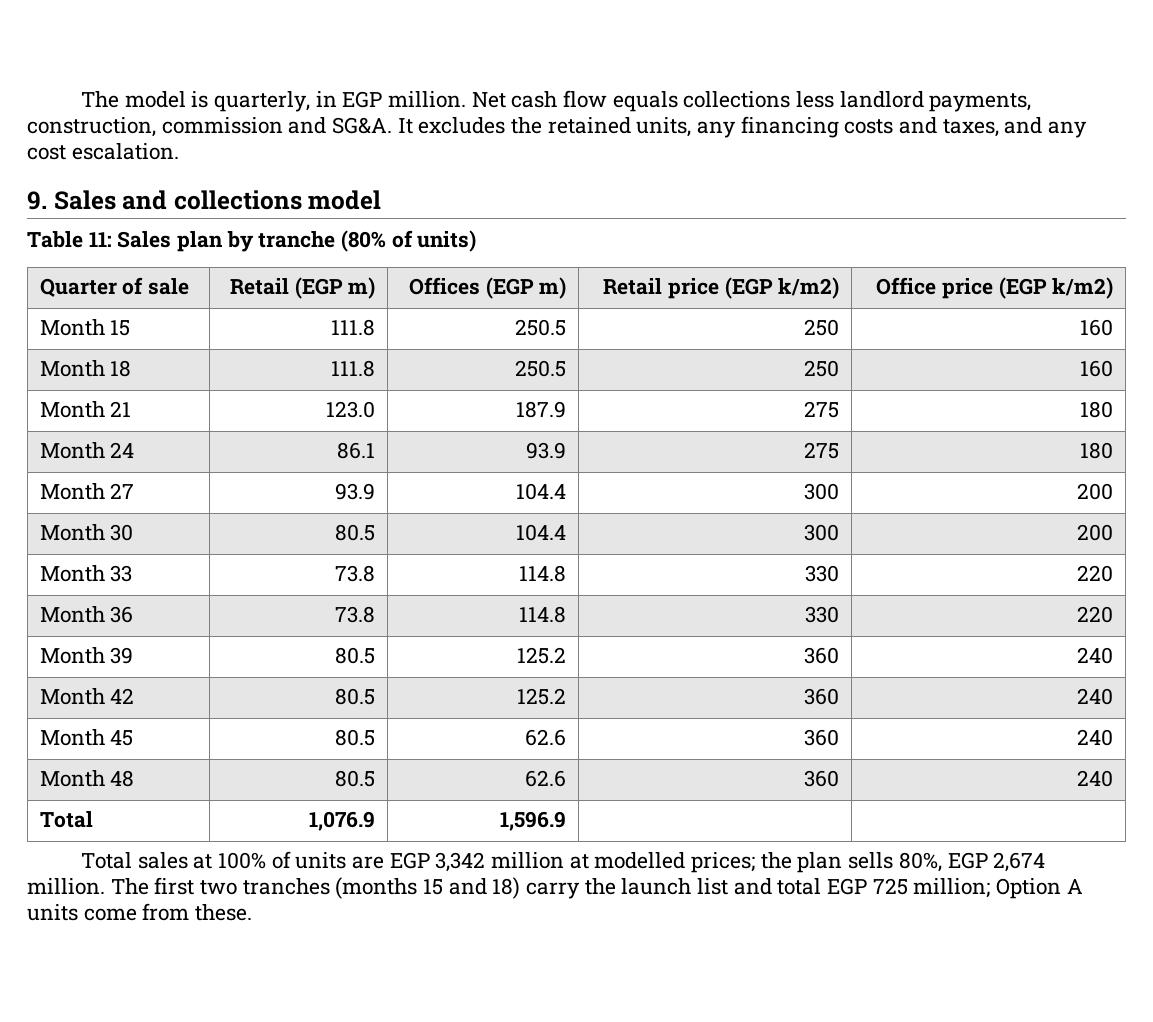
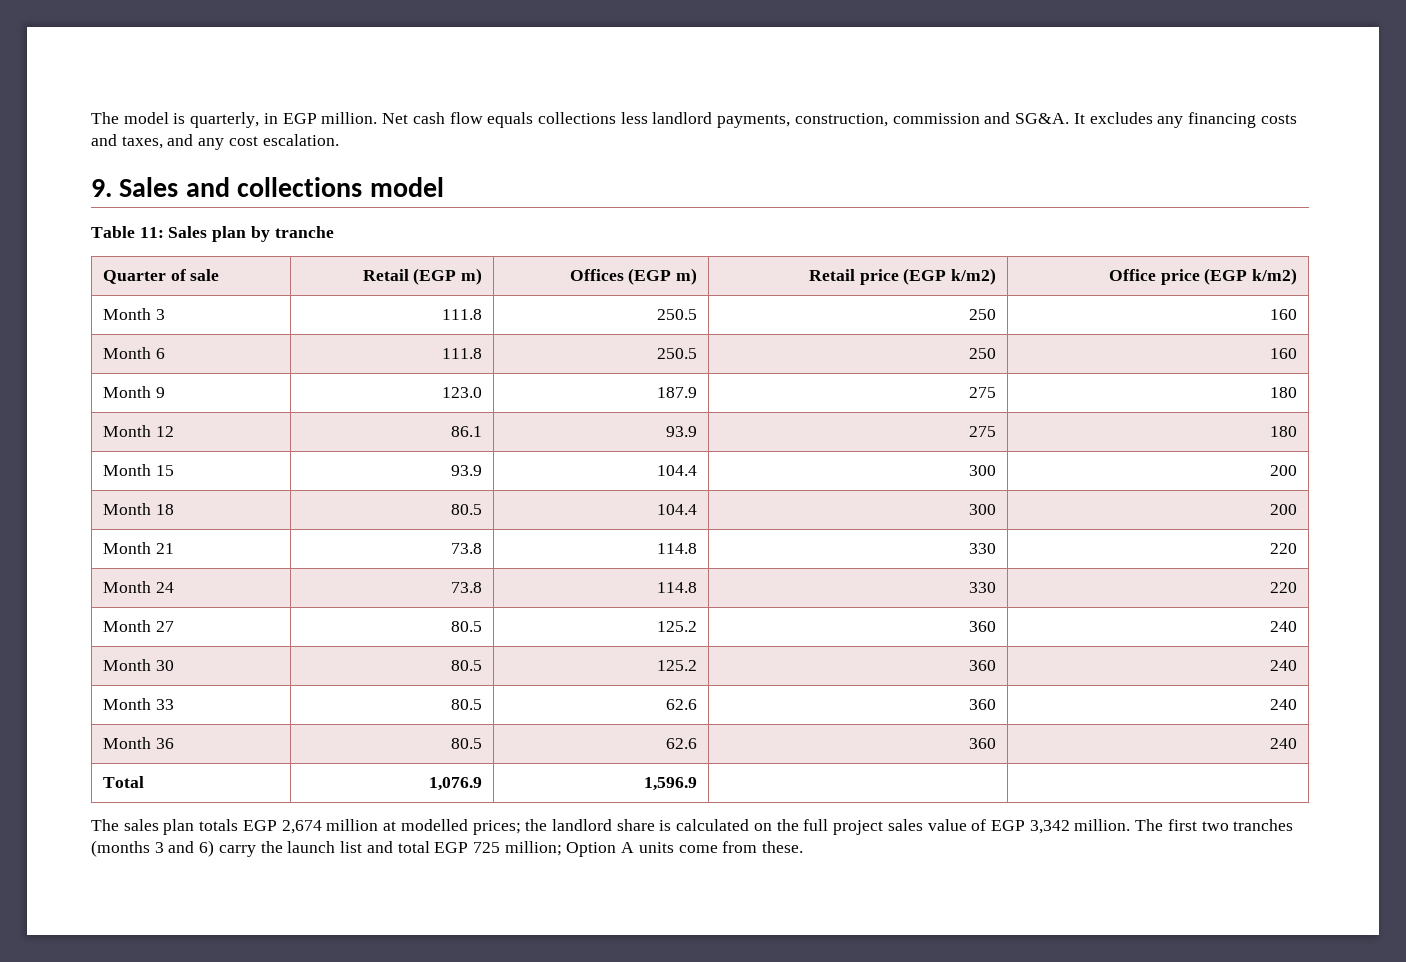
[511,117,692,137] the retained units, -> (1153, 118) none
[341,230,477,252] (80% of units) -> (334, 232) none
[110,320,131,336] [331,319,376,336] [515,319,567,336] [804,319,840,336] [1080,319,1114,336] [39,360,132,377] [331,360,376,377] [515,360,567,377] [804,360,840,377] [1080,360,1114,377] [39,401,132,418] 15 | 111.8 | 250.5 | 250 | 160 // Month 18 | 111.8 | 250.5 | 250 | 160 // Month 21 -> [155,309,165,320] [442,309,483,320] [657,309,698,320] [969,309,997,320] [1270,309,1298,320] [102,347,165,359] [442,348,483,359] [657,348,698,359] [969,348,997,359] [1270,348,1298,359] [102,386,165,398] 3 | 111.8 | 250.5 | 250 | 160 // Month 6 | 111.8 | 250.5 | 250 | 160 // Month 9
[110,442,135,458] 24 -> [155,426,174,437] 12
[110,483,135,499] 27 -> [155,465,174,476] 15
[110,524,134,541] 30 -> [155,504,174,515] 18
[110,565,133,582] [335,565,376,582] [519,565,567,582] [805,565,840,582] [1077,565,1114,582] [39,606,134,623] [335,606,376,623] [519,606,567,623] [805,606,840,623] [1077,606,1114,623] [39,647,134,664] [335,647,376,664] [517,647,567,664] [804,647,840,664] [1077,647,1114,664] [39,688,135,705] [335,688,376,705] [517,688,567,705] [804,688,840,705] [1077,688,1114,705] [39,729,134,746] 33 | 73.8 | 114.8 | 330 | 220 // Month 36 | 73.8 | 114.8 | 330 | 220 // Month 39 | 80.5 | 125.2 | 360 | 240 // Month 42 | 80.5 | 125.2 | 360 | 240 // Month 45 -> [155,543,174,554] [451,543,483,554] [657,543,698,554] [969,543,997,554] [1270,543,1298,554] [102,581,174,593] [451,582,483,593] [657,582,698,593] [969,582,997,593] [1270,582,1298,593] [102,620,174,632] [451,621,483,632] [657,621,698,632] [969,621,997,632] [1270,621,1298,632] [102,659,174,671] [451,660,483,671] [657,660,698,671] [969,660,997,671] [1270,660,1298,671] [102,698,174,710] 21 | 73.8 | 114.8 | 330 | 220 // Month 24 | 73.8 | 114.8 | 330 | 220 // Month 27 | 80.5 | 125.2 | 360 | 240 // Month 30 | 80.5 | 125.2 | 360 | 240 // Month 33
[110,770,135,787] 48 -> [155,738,174,749] 36
[81,851,486,872] Total sales at 100% of units are EGP 3,342 -> [91,819,322,835] The sales plan totals EGP 2,674
[797,852,1046,873] plan sells 80%, EGP 2,674 -> [551,819,1070,835] landlord share is calculated on the full project sales value of EGP 3,342
[423,877,521,899] 15 and 18) -> [154,840,215,857] 3 and 6)

